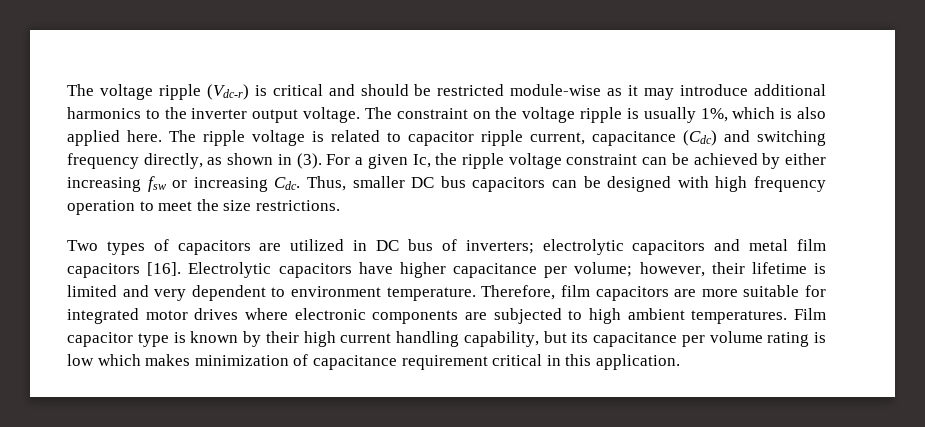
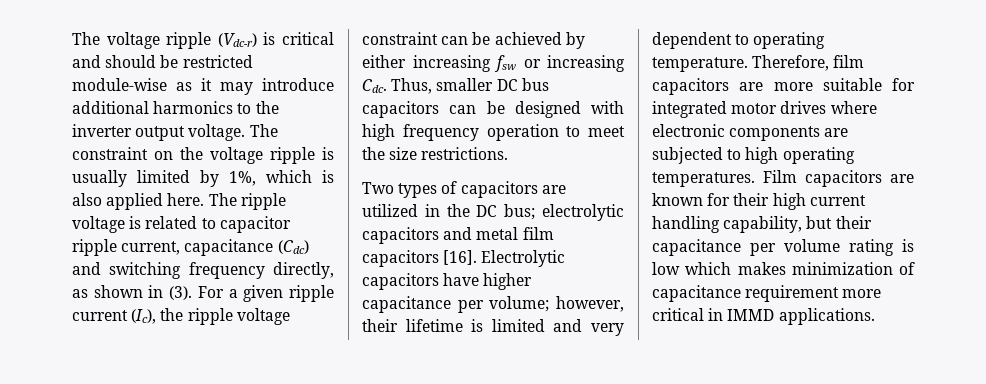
(696, 115) none -> [137,170,219,187] limited by
[412,154,431,168] Ic, -> [289,285,334,302] [72,309,157,324] ripple current (Ic),
[376,239,534,254] DC bus of inverters; -> [446,204,536,220] the DC bus;
[291,286,382,297] environment -> [753,32,826,49] operating
[627,308,685,320] ambient -> [782,147,855,164] operating
[67,331,261,347] capacitor type is known by -> [805,170,914,187] [652,193,731,206] capacitors are known for
[571,332,589,343] its -> [835,216,872,229] their
(488, 362) none -> [842,289,882,298] more
[565,354,680,370] this application. -> [727,308,875,325] IMMD applications.

